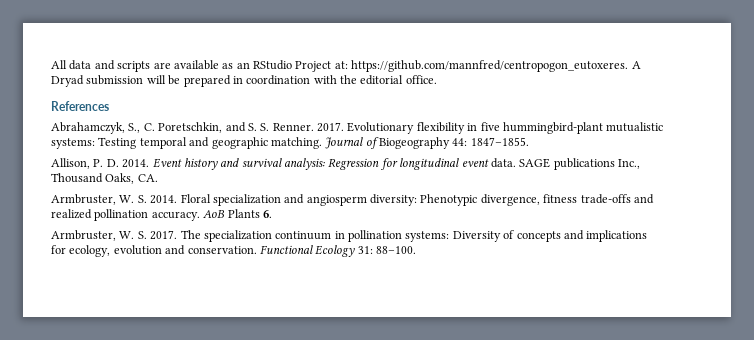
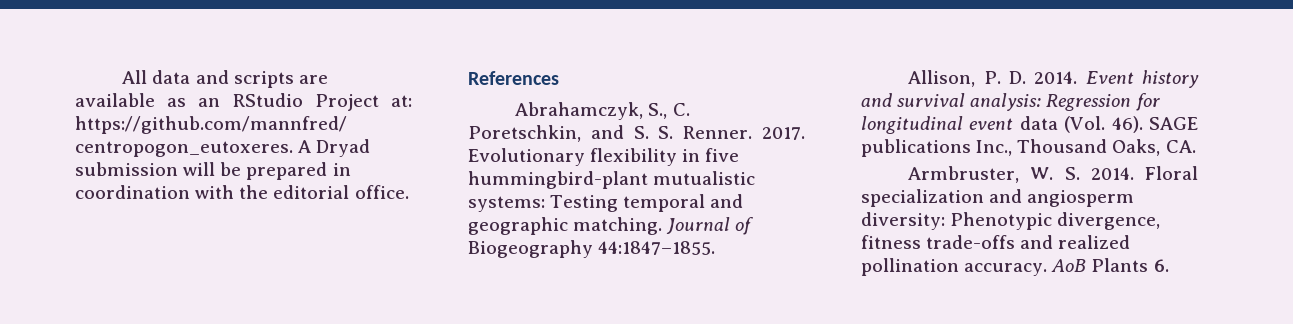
[452,137,529,146] 44: 1847–1855. -> [598,241,716,255] 44:1847–1855.
[490,158,516,168] data. -> [1019,116,1143,133] data (Vol. 46).
[51,230,648,242] [51,245,416,257] // Armbruster, W. S. 2017. The specialization continuum in pollination systems: Diversity of concepts and implications for ecology, evolution and conservation. Functional Ecology 31: 88–100. -> (1169, 265) none

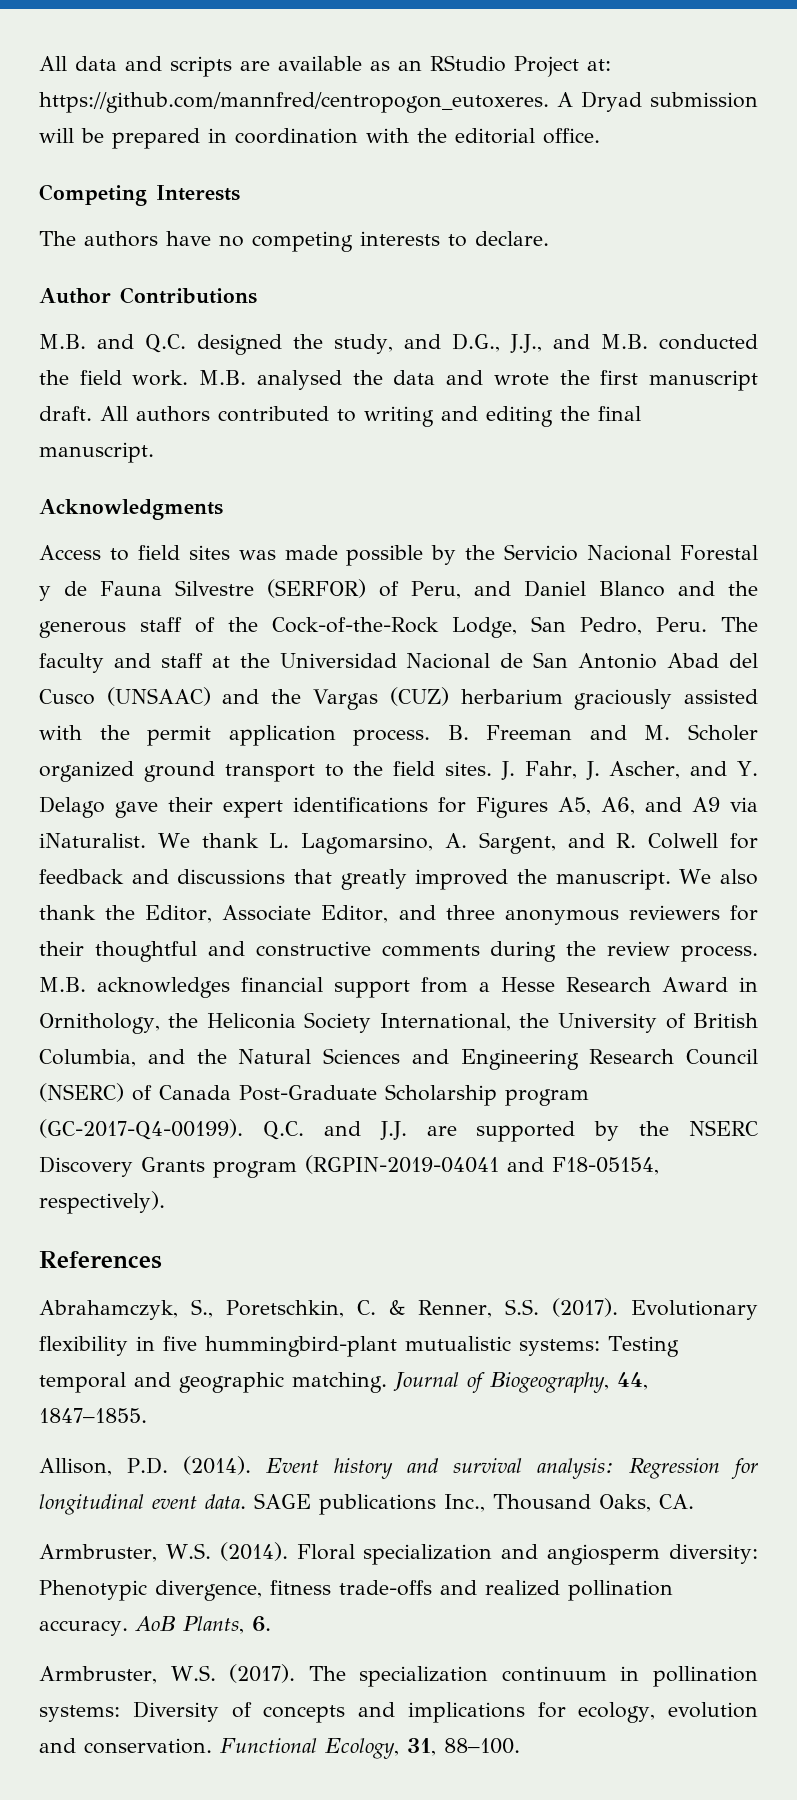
[468,71,559,85] [515,102,690,120] [468,125,805,142] References // Abrahamczyk, S., C. Poretschkin, and S. S. Renner. 2017. -> [39,184,240,206] [39,231,549,252] [39,287,257,304] [39,333,758,355] [39,370,759,391] [39,406,641,427] [39,442,154,463] [39,499,223,520] [39,544,758,566] [39,579,758,601] [39,616,758,638] [39,652,758,673] [39,687,758,710] [39,724,758,746] [39,761,759,782] [39,796,758,818] [39,832,759,854] [39,869,759,890] [39,905,758,925] [39,941,758,962] [39,977,758,998] [39,1012,758,1034] [39,1048,758,1070] [39,1083,589,1106] [39,1119,758,1142] [39,1155,659,1178] [39,1191,165,1214] [39,1251,162,1269] [39,1298,618,1320] Competing Interests // The authors have no competing interests to declare. // Author Contributions // M.B. and Q.C. designed the study, and D.G., J.J., and M.B. conducted the field work. M.B. analysed the data and wrote the first manuscript draft. All authors contributed to writing and editing the final manuscript. // Acknowledgments // Access to field sites was made possible by the Servicio Nacional Forestal y de Fauna Silvestre (SERFOR) of Peru, and Daniel Blanco and the generous staff of the Cock-of-the-Rock Lodge, San Pedro, Peru. The faculty and staff at the Universidad Nacional de San Antonio Abad del Cusco (UNSAAC) and the Vargas (CUZ) herbarium graciously assisted with the permit application process. B. Freeman and M. Scholer organized ground transport to the field sites. J. Fahr, J. Ascher, and Y. Delago gave their expert identifications for Figures A5, A6, and A9 via iNaturalist. We thank L. Lagomarsino, A. Sargent, and R. Colwell for feedback and discussions that greatly improved the manuscript. We also thank the Editor, Associate Editor, and three anonymous reviewers for their thoughtful and constructive comments during the review process. M.B. acknowledges financial support from a Hesse Research Award in Ornithology, the Heliconia Society International, the University of British Columbia, and the Natural Sciences and Engineering Research Council (NSERC) of Canada Post-Graduate Scholarship program (GC-2017-Q4-00199). Q.C. and J.J. are supported by the NSERC Discovery Grants program (RGPIN-2019-04041 and F18-05154, respectively). // References // Abrahamczyk, S., Poretschkin, C. & Renner, S.S. (2017).
[468,240,716,258] [908,70,1078,87] Biogeography 44:1847–1855. // Allison, P. D. 2014. -> [490,1372,648,1393] [39,1408,147,1423] [39,1456,251,1476] Biogeography, 44, 1847–1855. // Allison, P.D. (2014).
[1019,116,1143,133] data (Vol. 46). -> [205,1494,246,1509] data.
[1030,167,1134,180] W. S. 2014. -> [165,1542,288,1561] W.S. (2014).
[1091,258,1149,272] Plants -> [182,1616,244,1634] Plants,
(1169, 265) none -> [39,1664,758,1687] [39,1701,758,1723] [39,1738,520,1759] // Armbruster, W.S. (2017). The specialization continuum in pollination systems: Diversity of concepts and implications for ecology, evolution and conservation. Functional Ecology, 31, 88–100.

